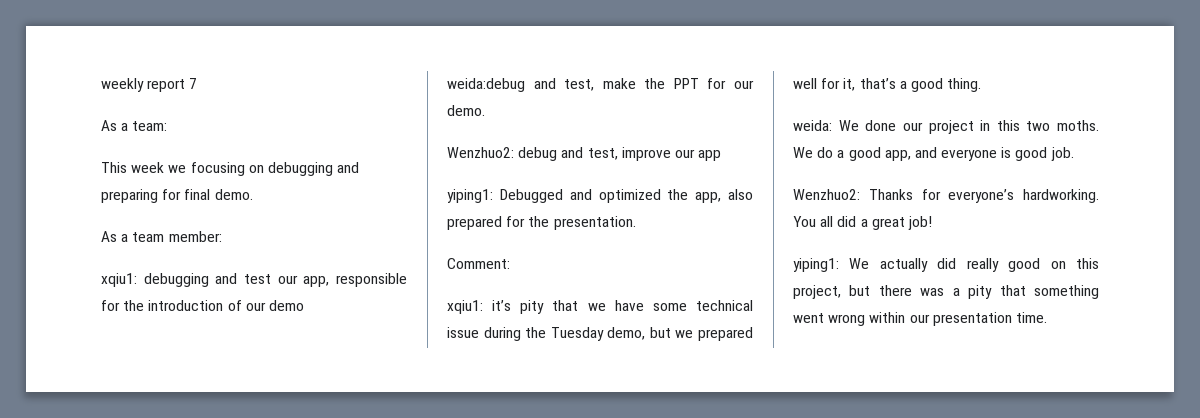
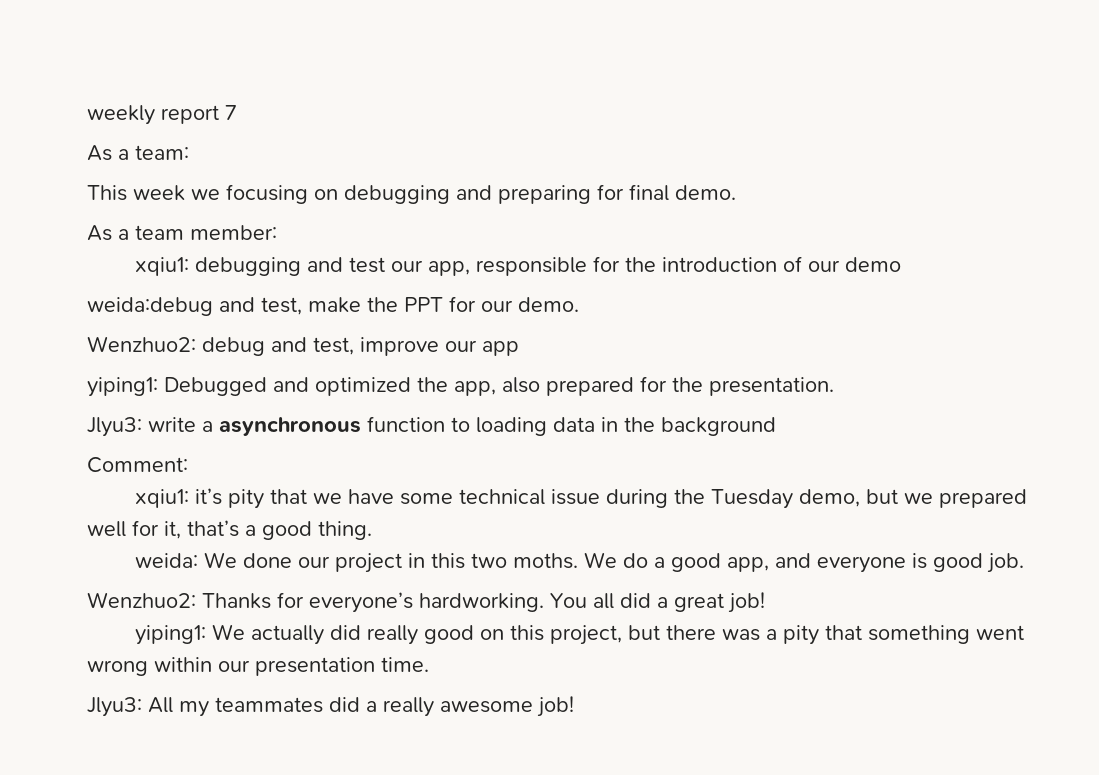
(636, 223) none -> [87,416,776,437] // Jlyu3: write a asynchronous function to loading data in the background
(1047, 317) none -> [87,696,574,717] // Jlyu3: All my teammates did a really awesome job!

